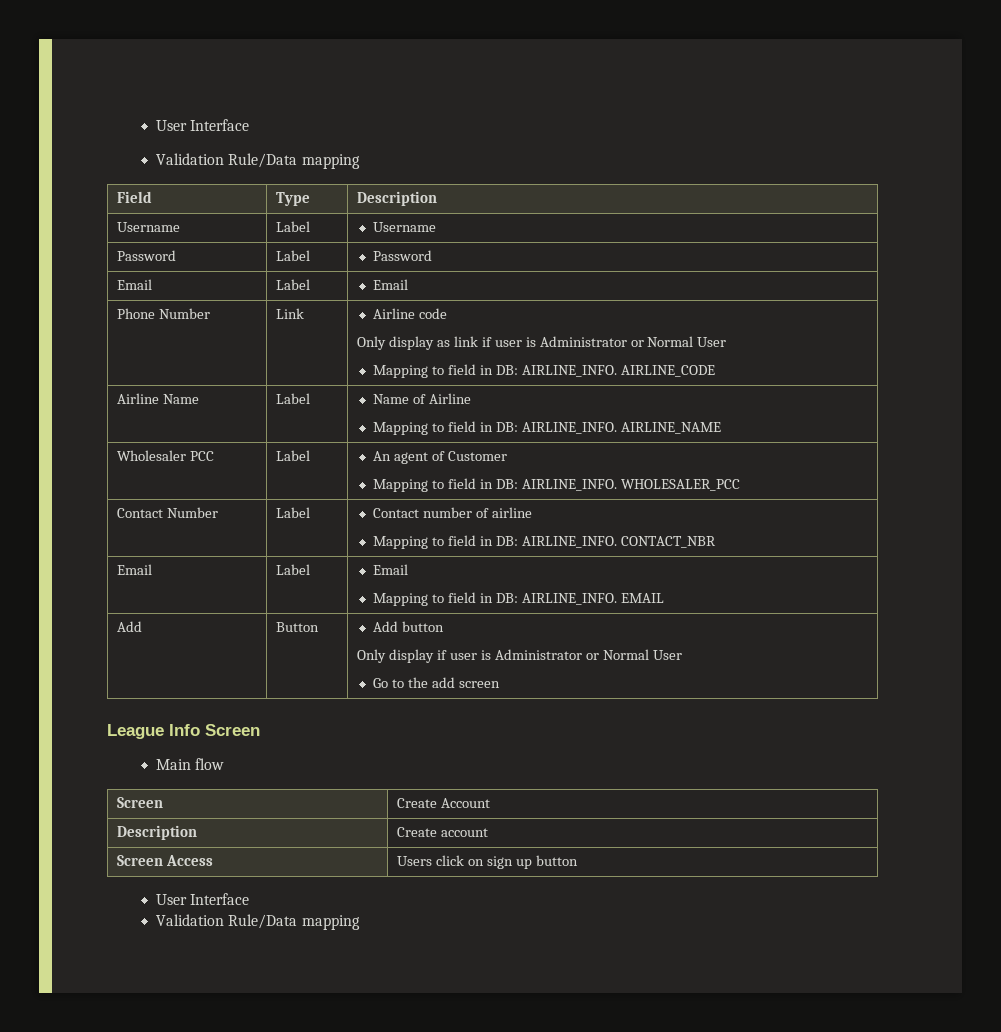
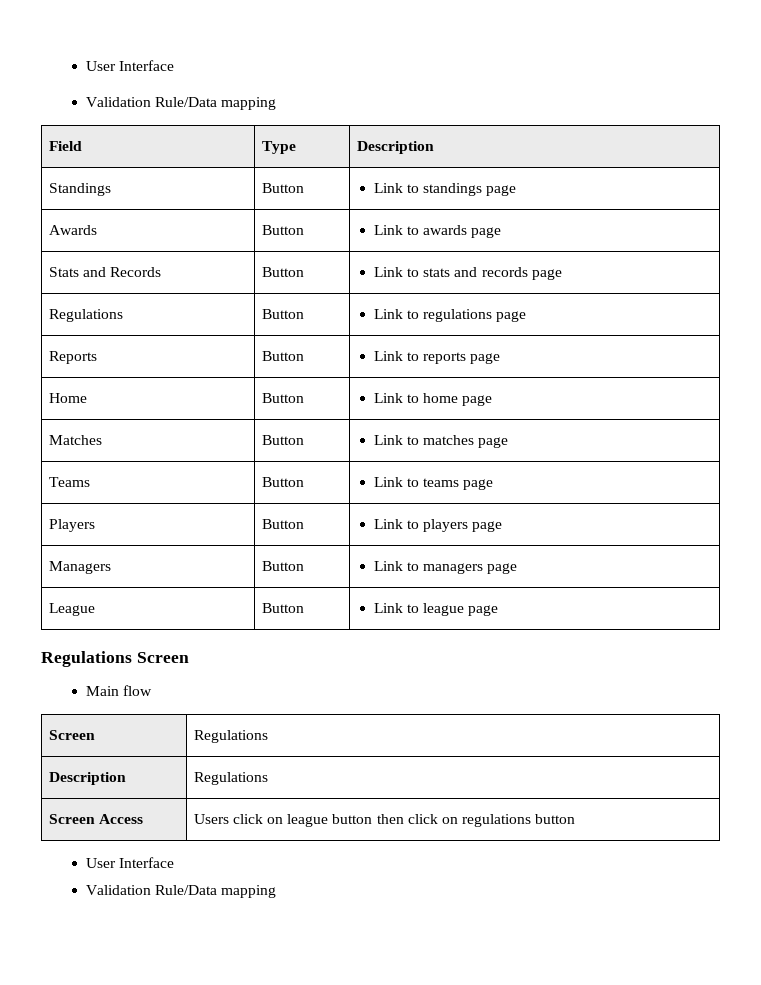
[117,222,181,232] [276,221,311,232] [373,222,437,232] [117,250,177,261] [276,250,311,261] [373,250,433,261] [117,279,153,290] [276,279,311,290] [373,279,409,290] [117,308,211,319] [276,308,305,319] [373,308,448,319] [357,336,727,350] [373,364,715,378] [117,393,200,404] [276,393,311,404] [373,393,472,404] [373,421,721,435] [117,450,215,461] [276,450,311,461] [373,451,507,464] [373,478,740,492] [117,507,219,518] [276,507,311,518] [373,507,532,518] [373,535,716,549] [117,564,153,575] [276,564,311,575] [373,564,409,575] [373,592,664,606] [117,621,143,632] [276,622,320,632] [373,621,445,632] [357,649,682,663] [373,677,500,688] [107,724,200,739] Username | Label | Username // Password | Label | Password // Email | Label | Email // Phone Number | Link | Airline code // Only display as link if user is Administrator or Normal User // Mapping to field in DB: AIRLINE_INFO. AIRLINE_CODE // Airline Name | Label | Name of Airline // Mapping to field in DB: AIRLINE_INFO. AIRLINE_NAME // Wholesaler PCC | Label | An agent of Customer // Mapping to field in DB: AIRLINE_INFO. WHOLESALER_PCC // Contact Number | Label | Contact number of airline // Mapping to field in DB: AIRLINE_INFO. CONTACT_NBR // Email | Label | Email // Mapping to field in DB: AIRLINE_INFO. EMAIL // Add | Button | Add button // Only display if user is Administrator or Normal User // Go to the add screen // League Info -> [48,183,111,196] [261,183,304,193] [373,183,517,196] [48,225,97,235] [261,225,304,235] [373,225,502,238] [48,267,162,277] [261,267,304,277] [373,267,562,280] [48,309,123,322] [261,309,304,319] [373,309,527,322] [48,351,97,364] [261,351,304,361] [373,351,501,364] [48,393,87,403] [261,393,304,403] [373,393,493,406] [48,435,102,445] [261,435,304,445] [373,435,509,448] [48,477,90,487] [261,477,304,487] [373,477,494,490] [48,519,95,532] [261,519,304,529] [373,519,503,532] [48,561,111,574] [261,561,304,571] [373,561,518,574] [48,603,95,616] [261,603,304,613] [373,603,499,616] [41,651,132,667] Standings | Button | Link to standings page // Awards | Button | Link to awards page // Stats and Records | Button | Link to stats and records page // Regulations | Button | Link to regulations page // Reports | Button | Link to reports page // Home | Button | Link to home page // Matches | Button | Link to matches page // Teams | Button | Link to teams page // Players | Button | Link to players page // Managers | Button | Link to managers page // League | Button | Link to league page // Regulations
[397,798,491,808] Create Account -> [193,730,268,743] Regulations
[397,827,489,837] Create account -> [193,772,268,785] Regulations
[486,856,532,869] sign up -> [287,814,532,827] league button then click on regulations

